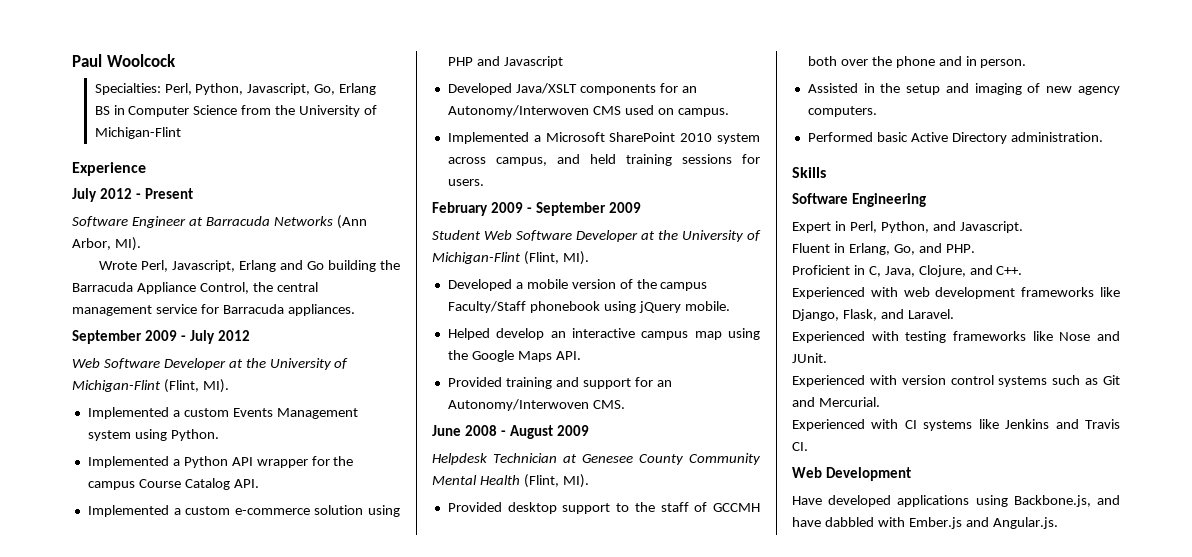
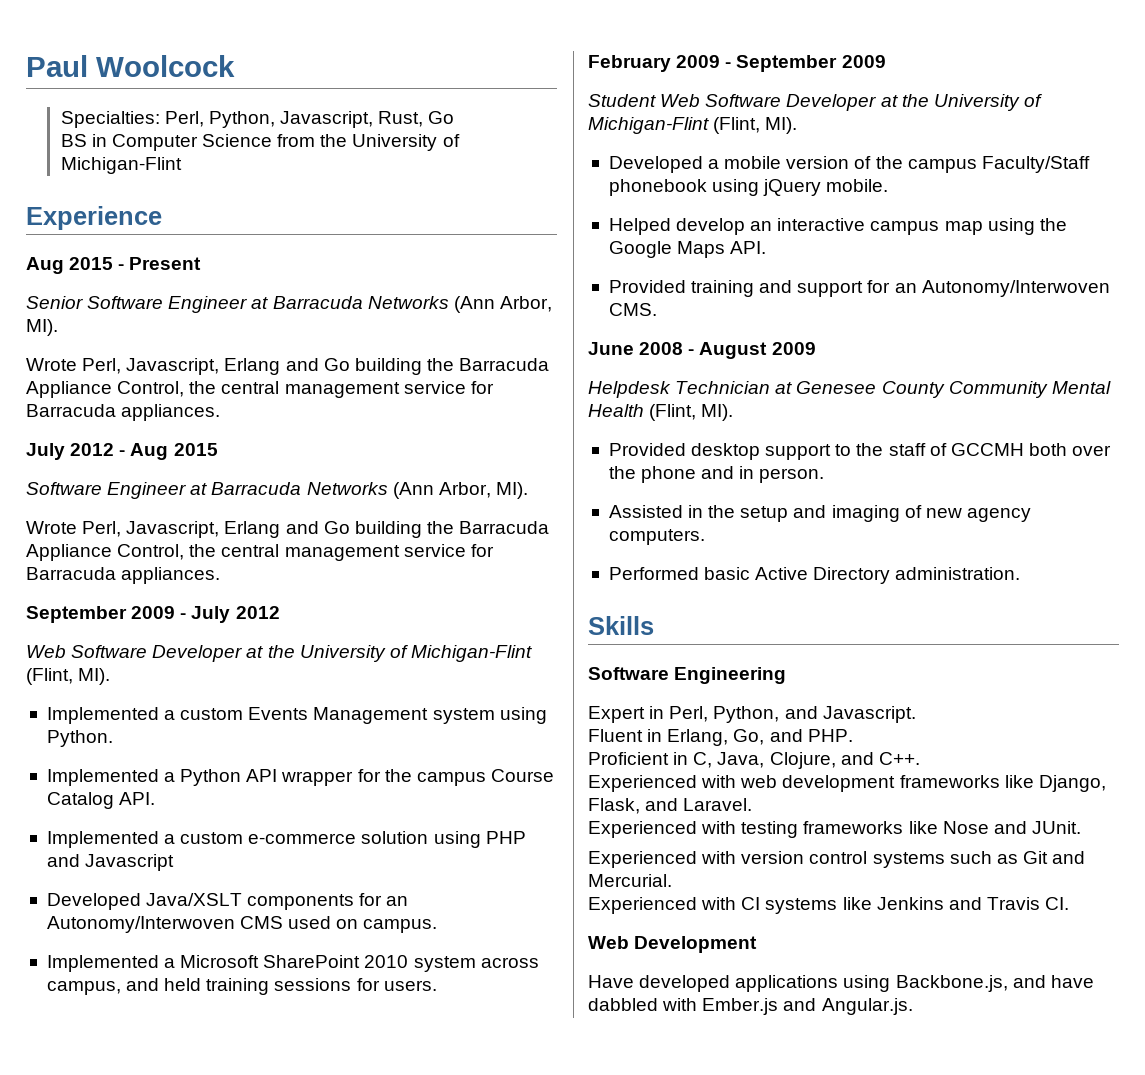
[314,83,377,95] Go, Erlang -> [378,111,455,127] Rust, Go
(146, 169) none -> [26,257,202,274] [26,296,552,313] [26,319,58,336] [26,358,550,375] [26,381,494,398] [26,404,221,421] // Aug 2015 - Present // Senior Software Engineer at Barracuda Networks (Ann Arbor, MI). // Wrote Perl, Javascript, Erlang and Go building the Barracuda Appliance Control, the central management service for Barracuda appliances.
[144,188,193,199] Present -> [130,443,218,460] Aug 2015

